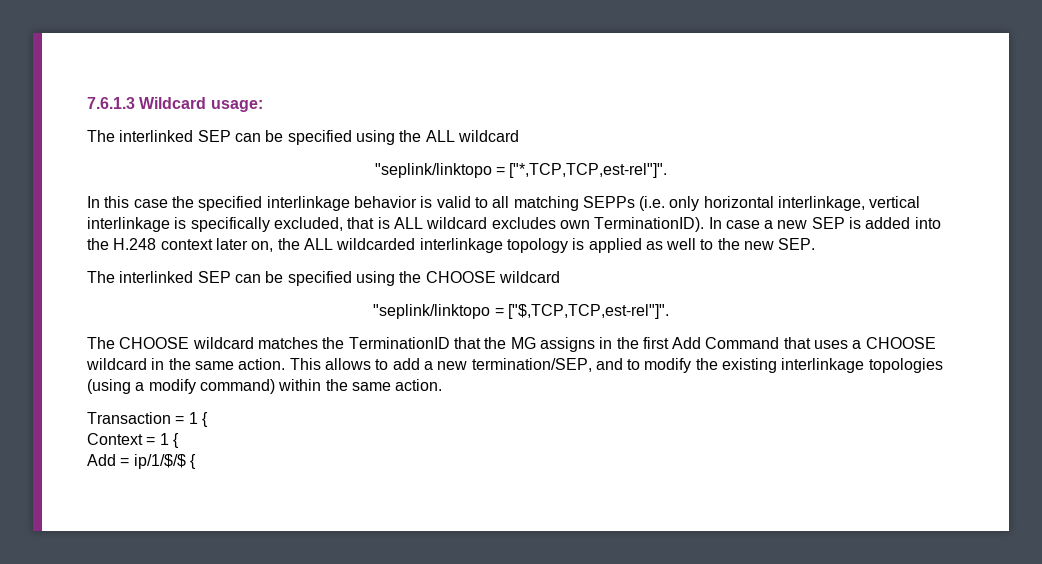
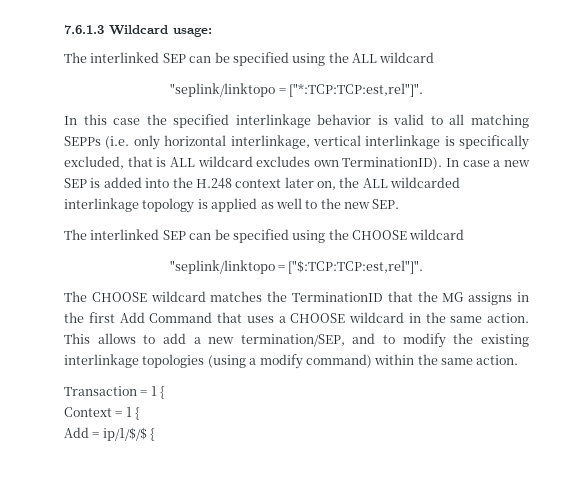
[509,163,668,178] ["*,TCP,TCP,est-rel"]". -> [288,83,423,97] ["*:TCP:TCP:est,rel"]".
[507,304,669,319] ["$,TCP,TCP,est-rel"]". -> [288,260,424,274] ["$:TCP:TCP:est,rel"]".

